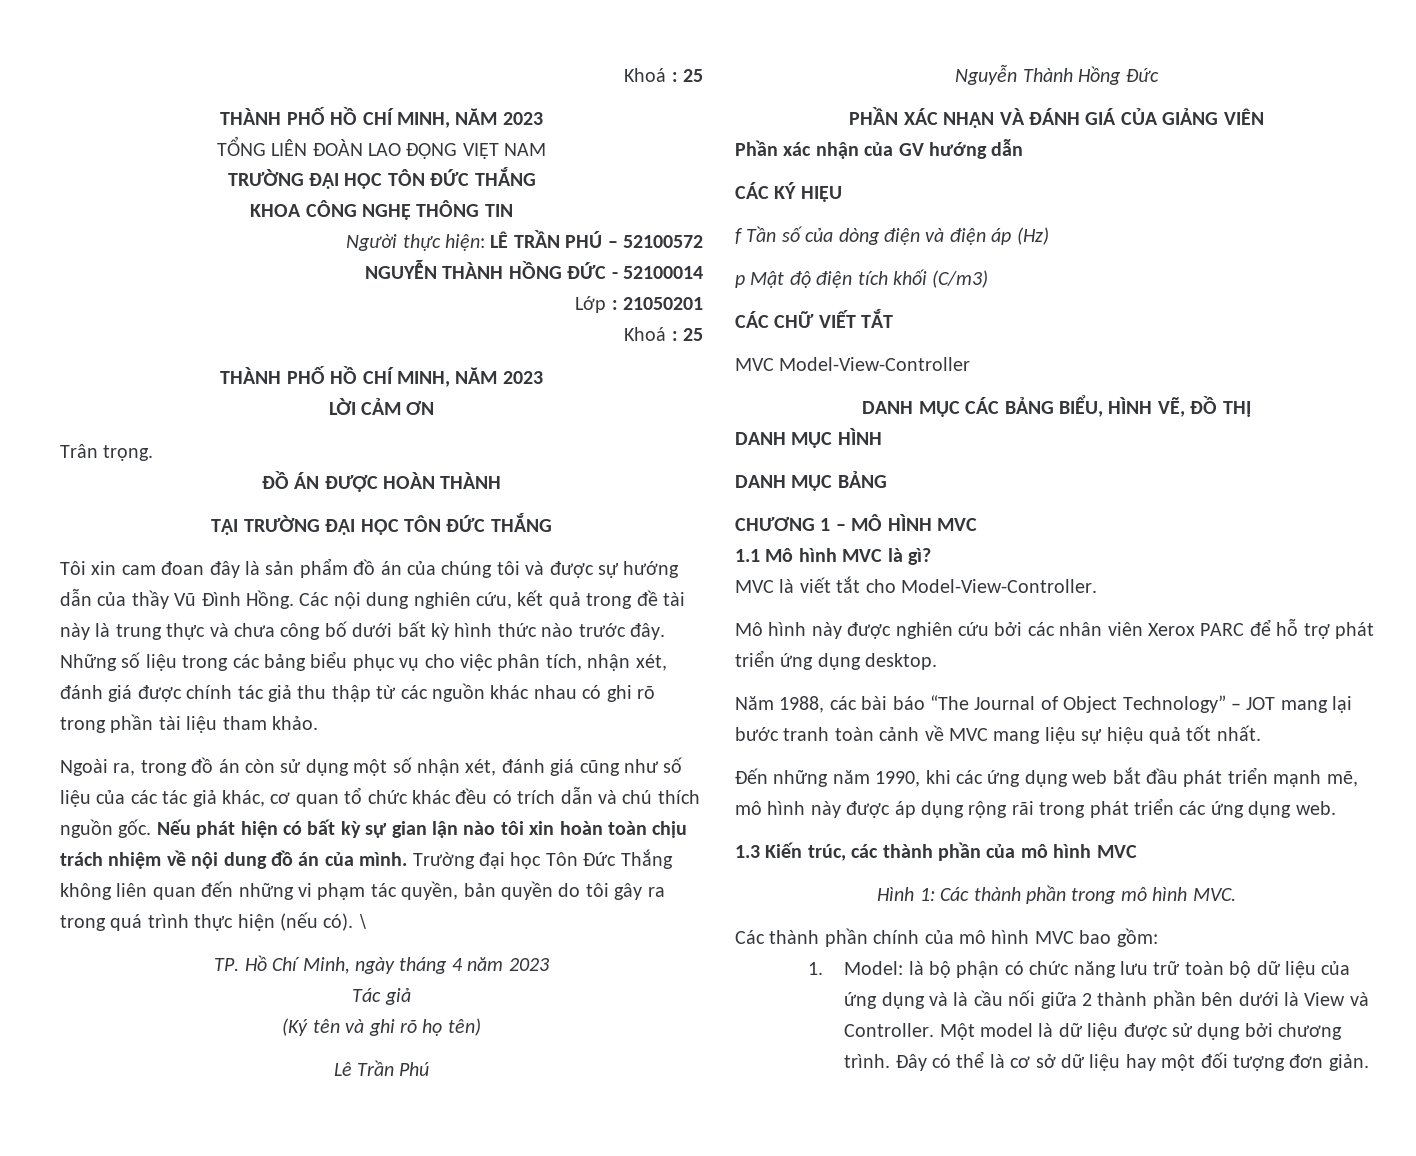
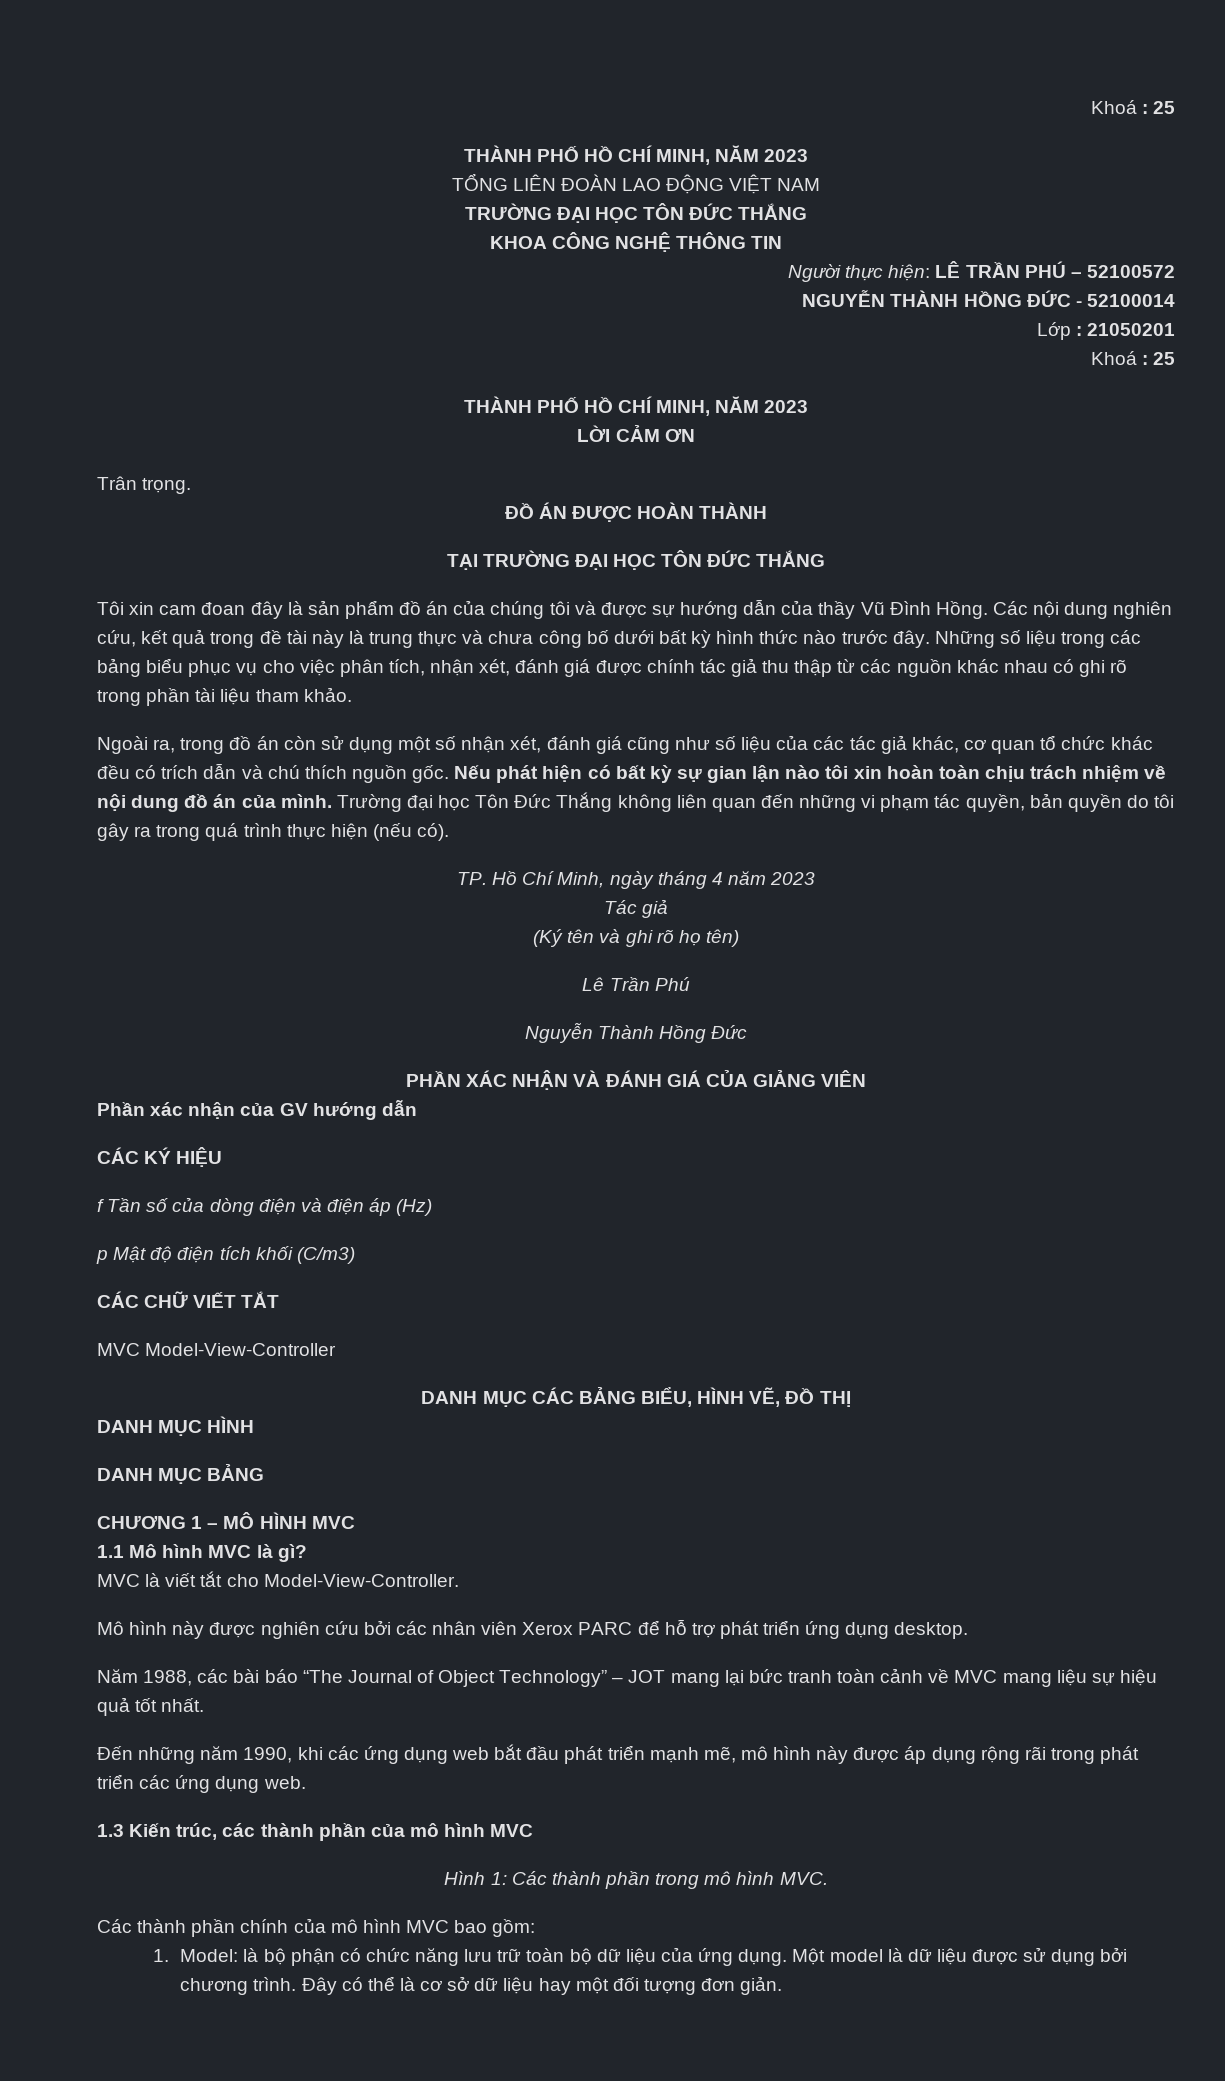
[358,914,367,929] \ -> (450, 832) none
[735,727,779,741] bước -> [748,1669,783,1683] bức
[881,990,1369,1009] [844,1023,935,1037] dụng và là cầu nối giữa 2 thành phần bên dưới là View và Controller. -> [738,1949,788,1966] dụng.

